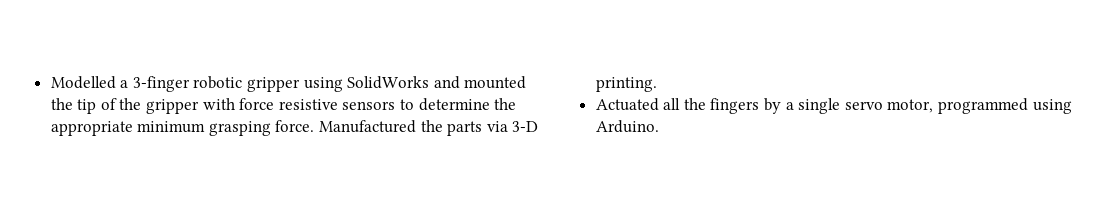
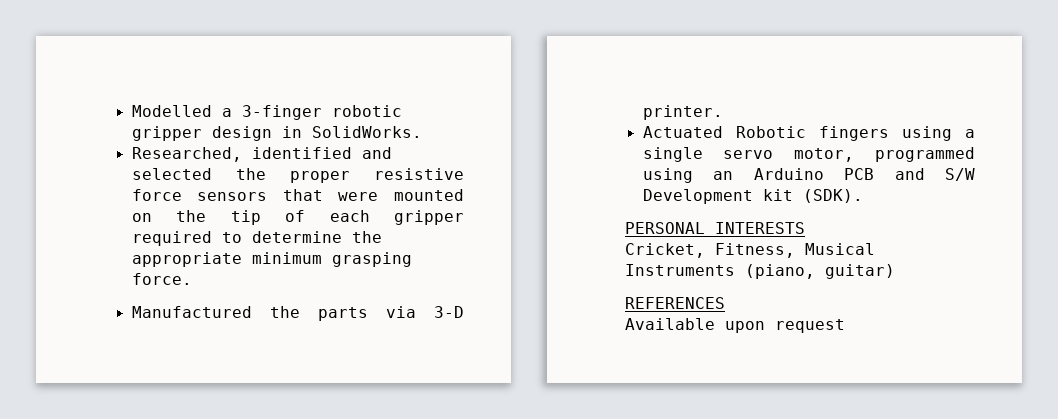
[303,76,527,92] [50,98,396,114] using SolidWorks and mounted the tip of the gripper with force resistive sensors -> [211,126,422,141] [131,147,392,162] [131,168,464,183] [131,189,464,201] [131,210,464,225] [131,231,212,246] design in SolidWorks. // Researched, identified and selected the proper resistive force sensors that were mounted on the tip of each gripper required
(315, 126) none -> (192, 279) //
[595,77,657,92] printing. -> [642,105,723,120] printer.
[663,98,782,114] all the fingers by -> [735,126,952,141] Robotic fingers using
[595,120,659,133] Arduino. -> [713,168,975,181] [642,189,863,204] [625,222,805,234] [625,243,875,258] [625,264,895,279] [625,297,725,309] [625,318,845,333] an Arduino PCB and S/W Development kit (SDK). // PERSONAL INTERESTS // Cricket, Fitness, Musical Instruments (piano, guitar) // REFERENCES // Available upon request

